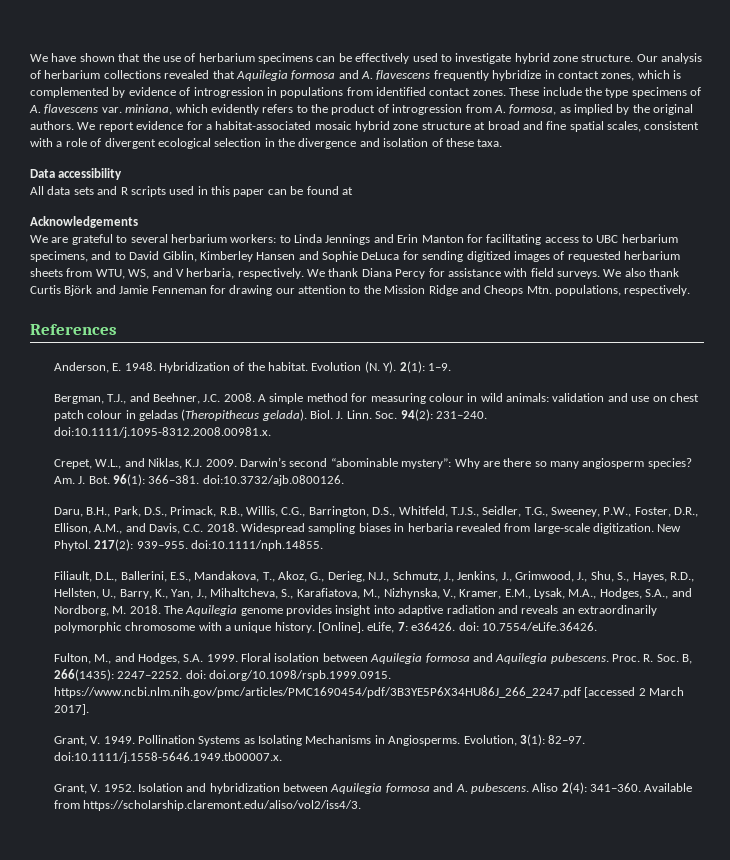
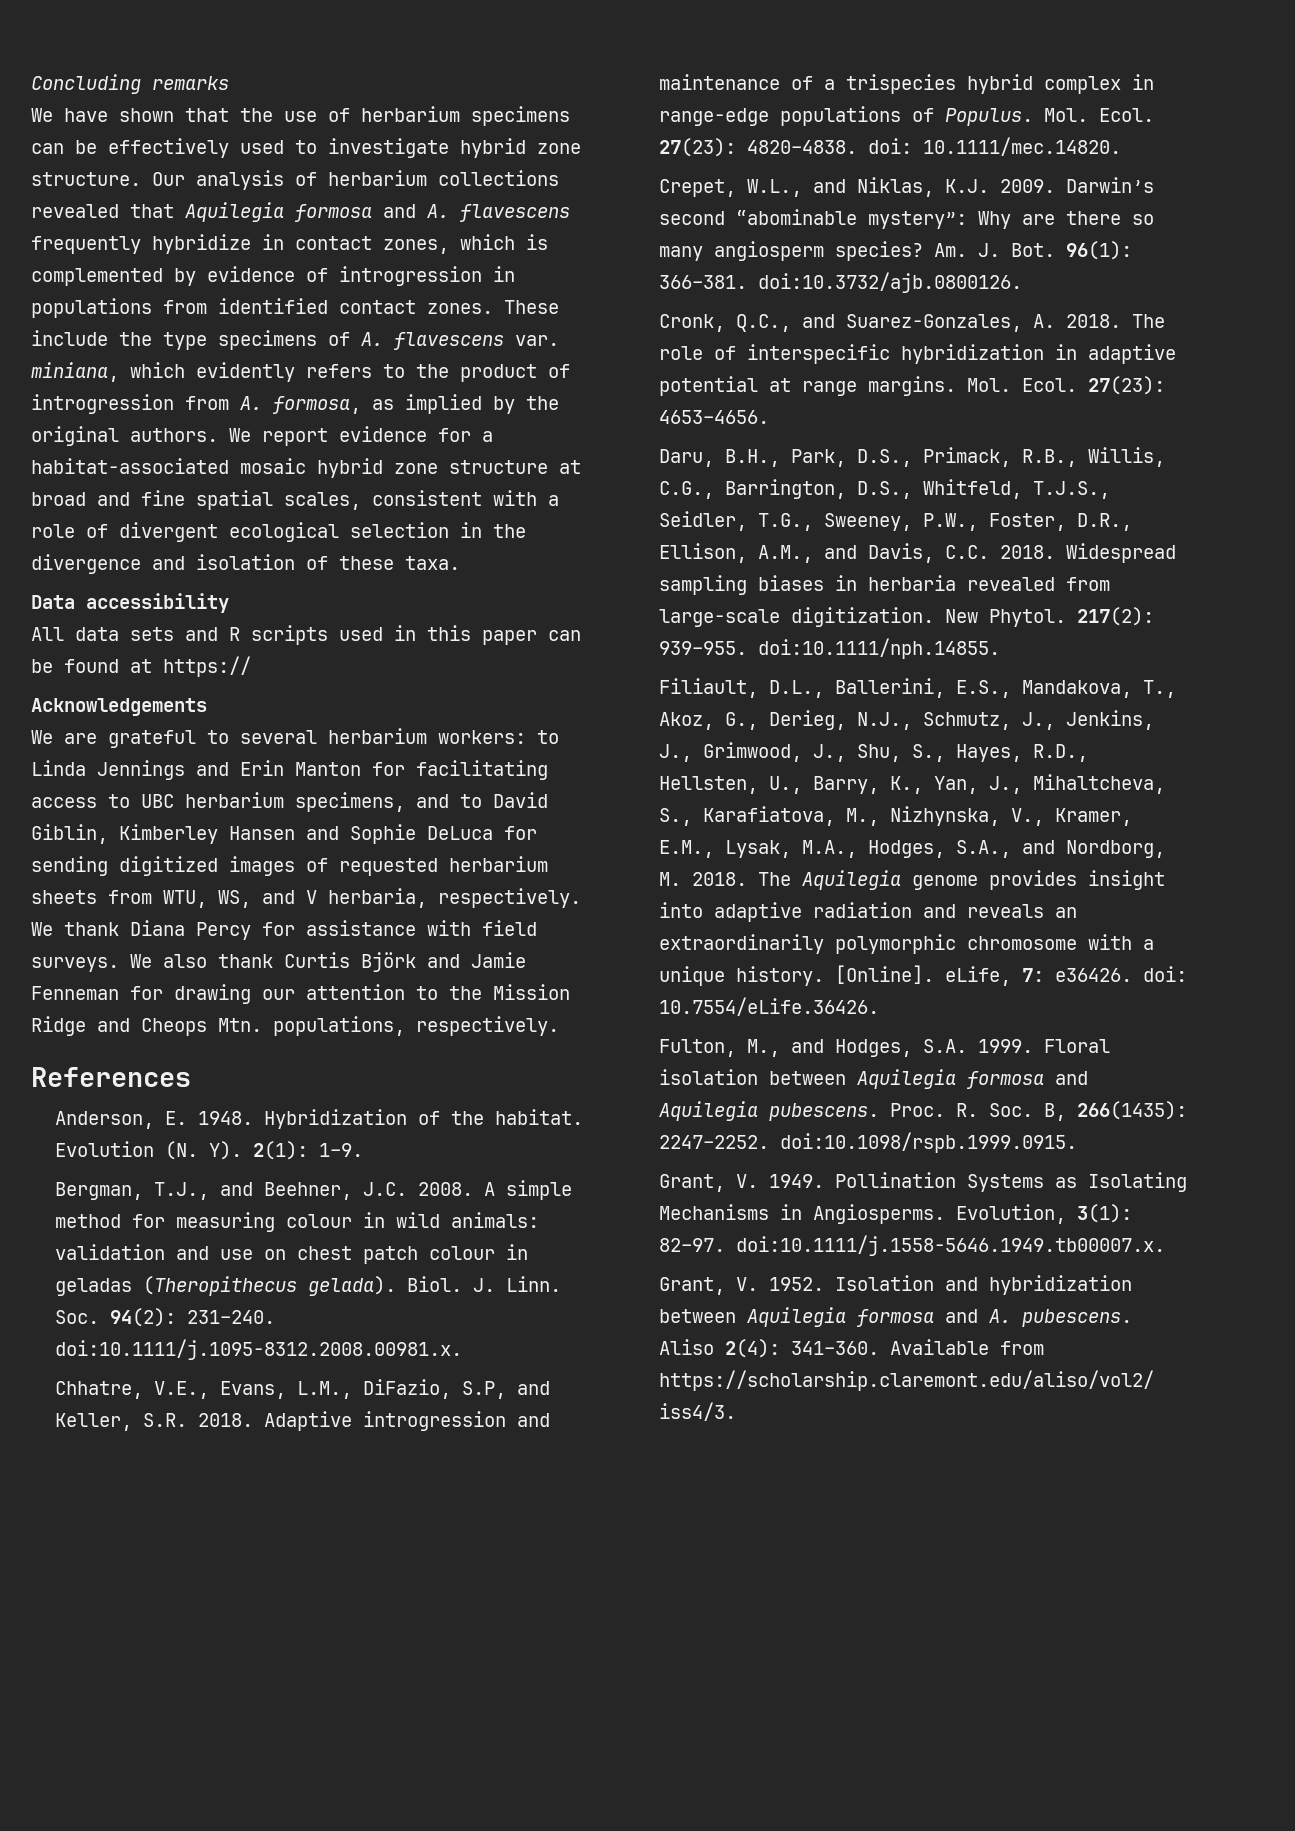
(30, 58) none -> [31,74,229,94] Concluding remarks //
(353, 191) none -> [163,656,251,677] https://
(271, 432) none -> [54,1379,550,1399] [54,1411,550,1431] [658,74,1154,94] [658,106,1154,126] [658,137,1121,157] // Chhatre, V.E., Evans, L.M., DiFazio, S.P, and Keller, S.R. 2018. Adaptive introgression and maintenance of a trispecies hybrid complex in range-edge populations of Populus. Mol. Ecol. 27(23): 4820–4838. doi: 10.1111/mec.14820.
(344, 480) none -> [658,314,1165,332] [658,344,1176,364] [658,376,1165,396] [658,410,769,424] // Cronk, Q.C., and Suarez-Gonzales, A. 2018. The role of interspecific hybridization in adaptive potential at range margins. Mol. Ecol. 27(23): 4653–4656.
[185,670,391,681] [53,687,684,698] [53,704,89,715] doi: doi.org/10.1098/rspb.1999.0915. https://www.ncbi.nlm.nih.gov/pmc/articles/PMC1690454/pdf/3B3YE5P6X34HU86J_266_2247.pdf [accessed 2 March 2017]. -> [779,1132,1077,1153] doi:10.1098/rspb.1999.0915.

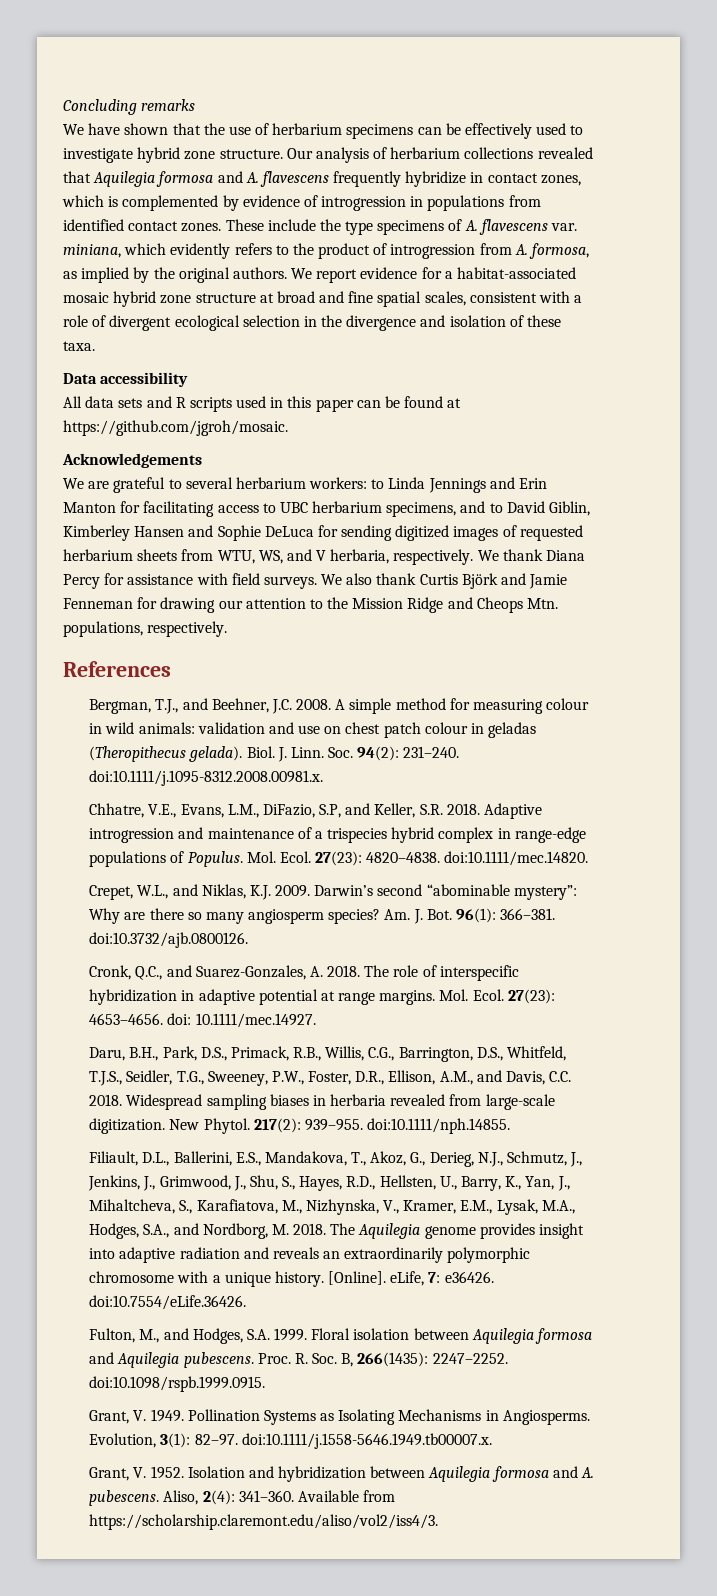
[163,656,251,677] https:// -> [63,420,288,436] https://github.com/jgroh/mosaic.
[54,1109,583,1129] [54,1141,363,1160] // Anderson, E. 1948. Hybridization of the habitat. Evolution (N. Y). 2(1): 1–9. -> (171, 669) none
[867,137,1121,156] doi: 10.1111/mec.14820. -> [444,851,589,866] doi:10.1111/mec.14820.
(769, 417) none -> [167,1013,316,1028] doi: 10.1111/mec.14927.
[1142,966,1187,982] [658,997,879,1016] doi: 10.7554/eLife.36426. -> [89,1295,247,1310] doi:10.7554/eLife.36426.
[658,1339,714,1355] Aliso -> [163,1490,199,1505] Aliso,

